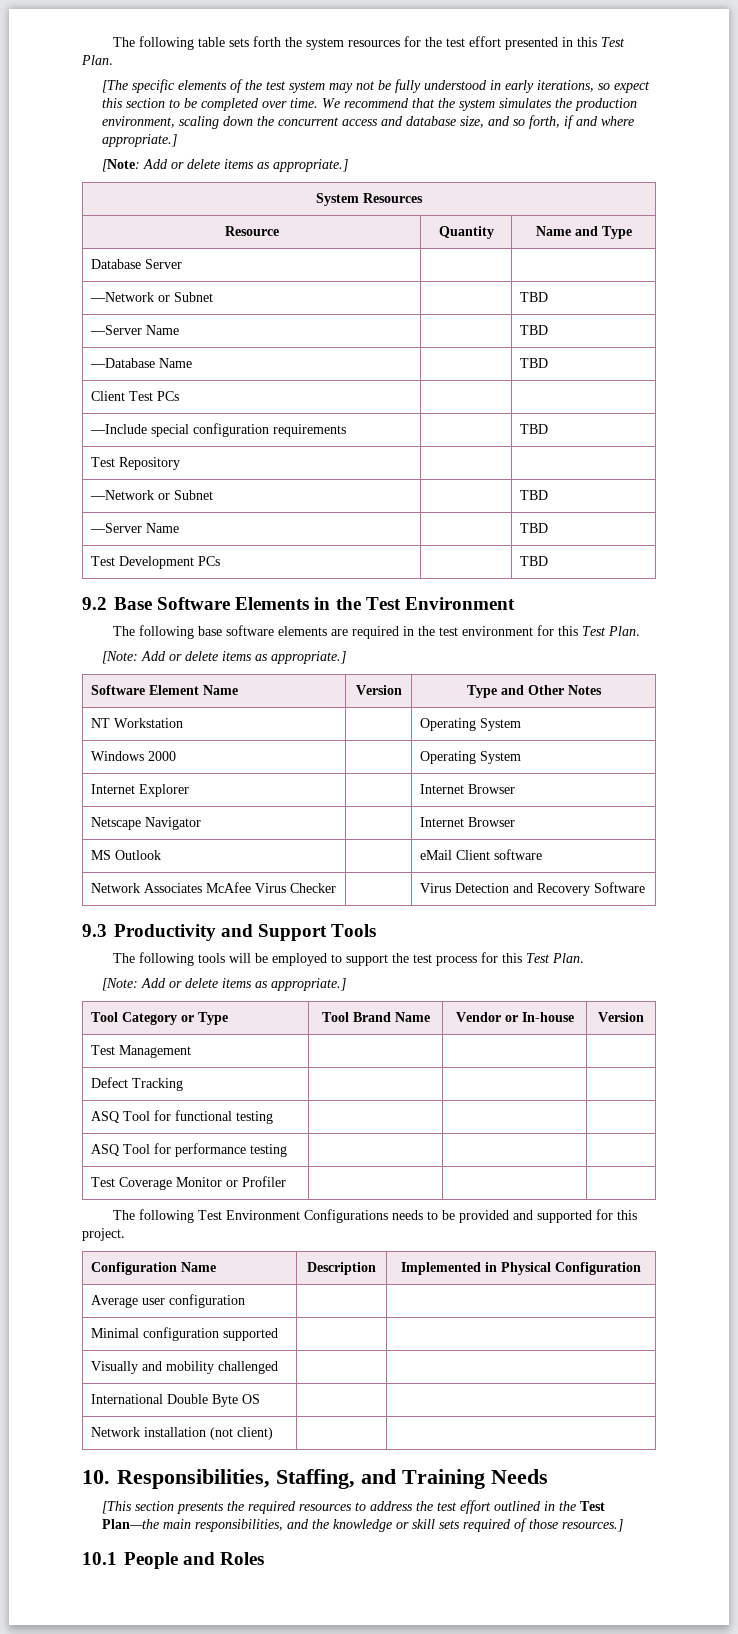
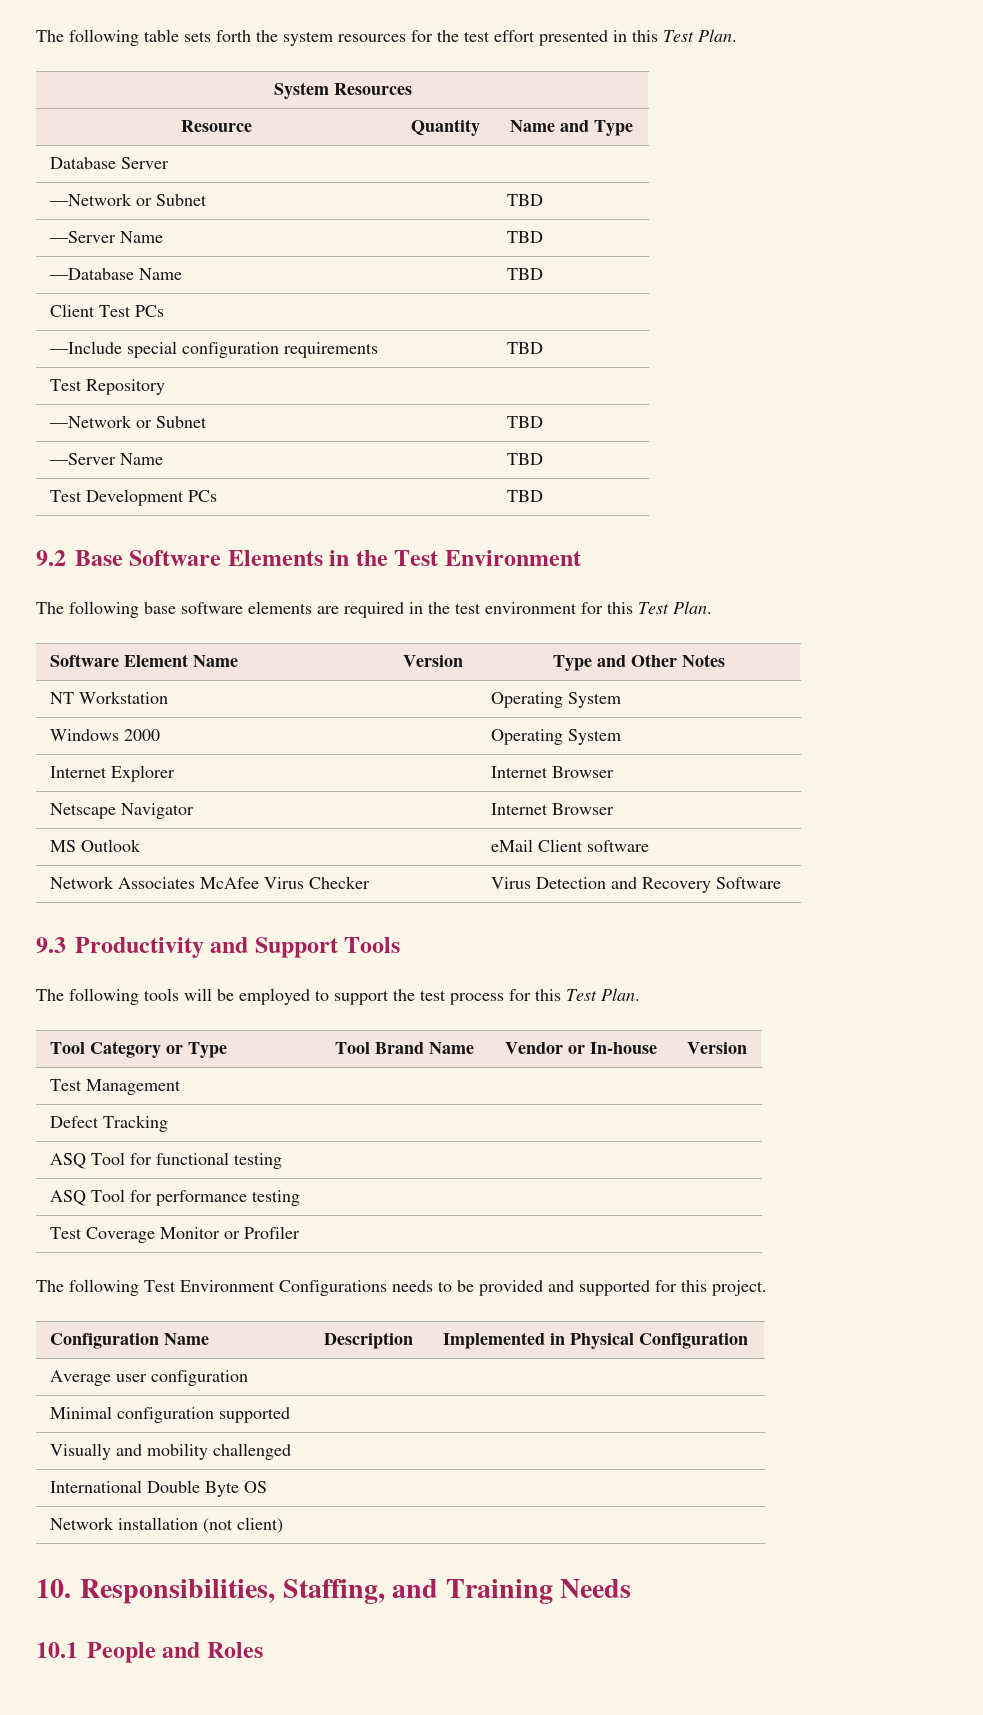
[102,79,651,93] [102,98,638,111] [102,115,635,129] [102,134,178,147] [102,159,349,172] // [The specific elements of the test system may not be fully understood in early iterations, so expect this section to be completed over time. We recommend that the system simulates the production environment, scaling down the concurrent access and database size, and so forth, if and where appropriate.] // [Note: Add or delete items as appropriate.] -> (737, 35) none
[102,651,347,664] // [Note: Add or delete items as appropriate.] -> (712, 607) none
[102,978,347,991] // [Note: Add or delete items as appropriate.] -> (640, 994) none
[102,1500,606,1514] [102,1518,624,1532] // [This section presents the required resources to address the test effort outlined in the Test Plan—the main responsibilities, and the knowledge or skill sets required of those resources.] -> (632, 1588) none

